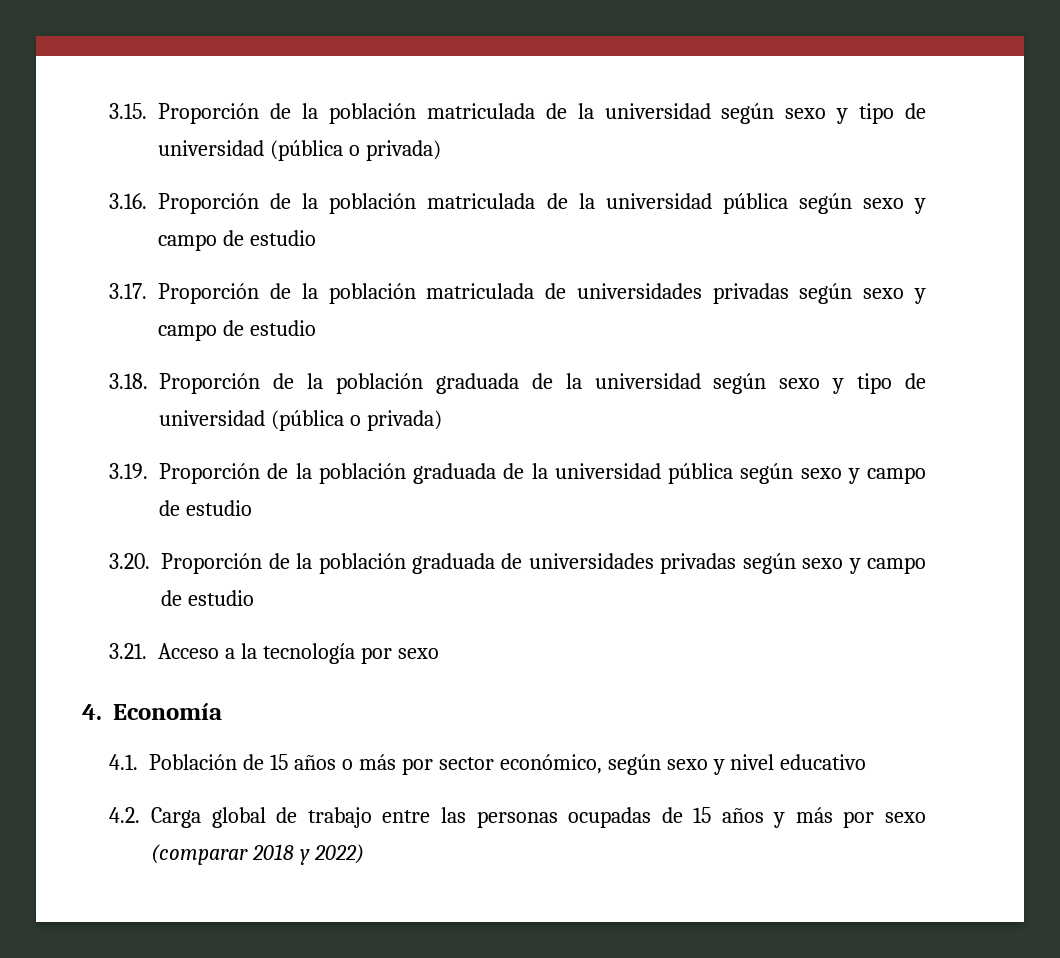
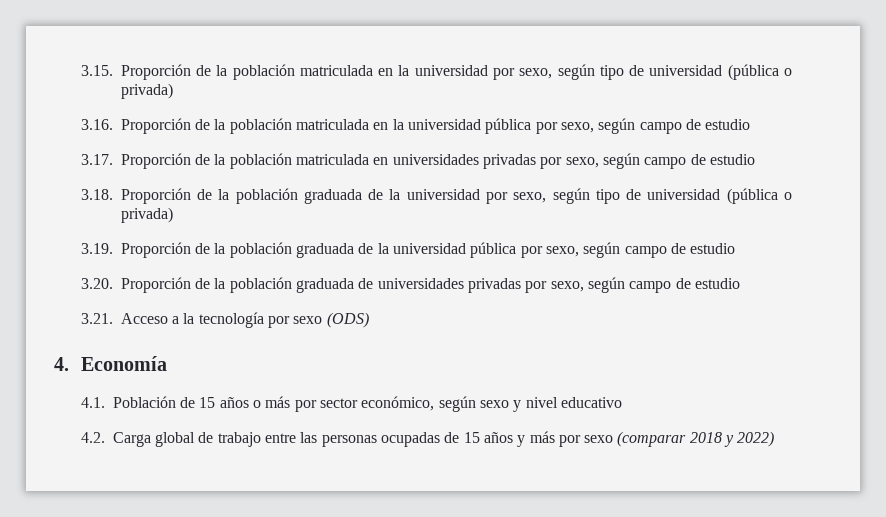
[545,103,849,124] de la universidad según sexo y -> [378,64,595,80] en la universidad por sexo, según
[546,193,926,214] de la universidad pública según sexo y -> [373,118,636,134] en la universidad pública por sexo, según
[545,283,926,304] de universidades privadas según sexo y -> [373,153,640,169] en universidades privadas por sexo, según
[713,373,845,394] según sexo y -> [485,188,590,204] por sexo, según
[740,463,860,484] según sexo y -> [520,242,621,258] por sexo, según
[742,553,861,574] según sexo y -> [525,277,625,293] por sexo, según
(439, 653) none -> [326,312,369,328] (ODS)

